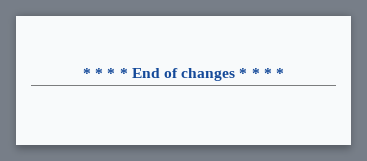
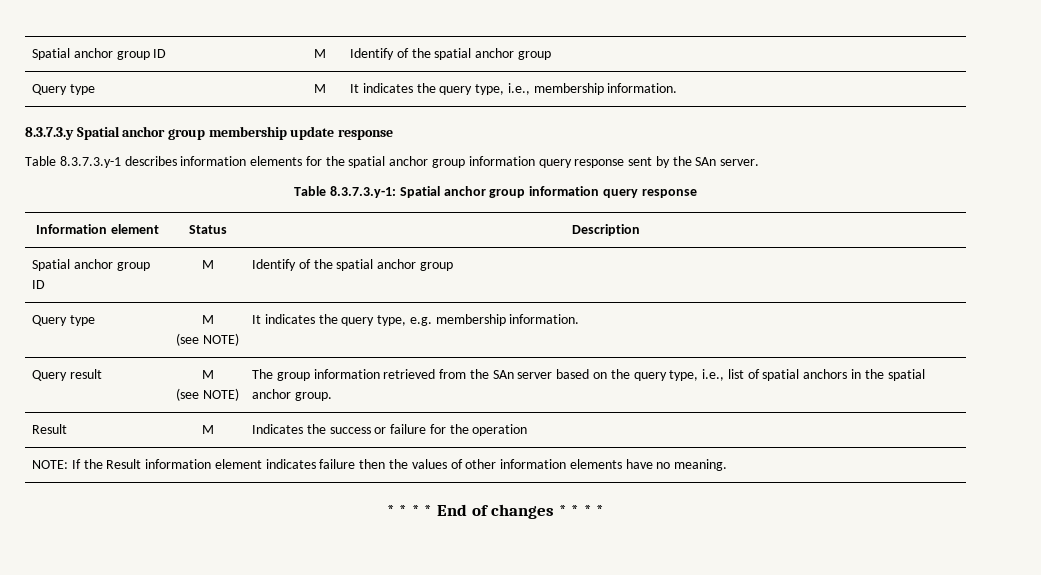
(83, 73) none -> [31,48,167,60] [313,49,326,58] [349,48,551,60] [31,84,95,95] [313,84,326,93] [349,83,678,95] [25,126,393,140] [25,156,760,168] [294,186,697,198] [36,224,159,234] [188,225,227,234] [571,224,640,236] [31,259,150,271] [31,280,45,289] [201,260,214,269] [251,259,453,271] [31,315,95,326] [201,315,214,324] [176,333,239,346] [251,314,580,326] [31,369,102,381] [201,370,214,379] [176,388,239,401] [251,369,925,381] [251,389,332,401] [31,424,67,434] [201,425,214,434] [251,424,528,436] [31,459,728,471] Spatial anchor group ID | M | Identify of the spatial anchor group // Query type | M | It indicates the query type, i.e., membership information. // 8.3.7.3.y Spatial anchor group membership update response // Table 8.3.7.3.y-1 describes information elements for the spatial anchor group information query response sent by the SAn server. // Table 8.3.7.3.y-1: Spatial anchor group information query response // Information element | Status | Description // Spatial anchor group ID | M | Identify of the spatial anchor group // Query type | M // (see NOTE) | It indicates the query type, e.g. membership information. // Query result | M // (see NOTE) | The group information retrieved from the SAn server based on the query type, i.e., list of spatial anchors in the spatial anchor group. // Result | M | Indicates the success or failure for the operation // NOTE: If the Result information element indicates failure then the values of other information elements have no meaning. //

